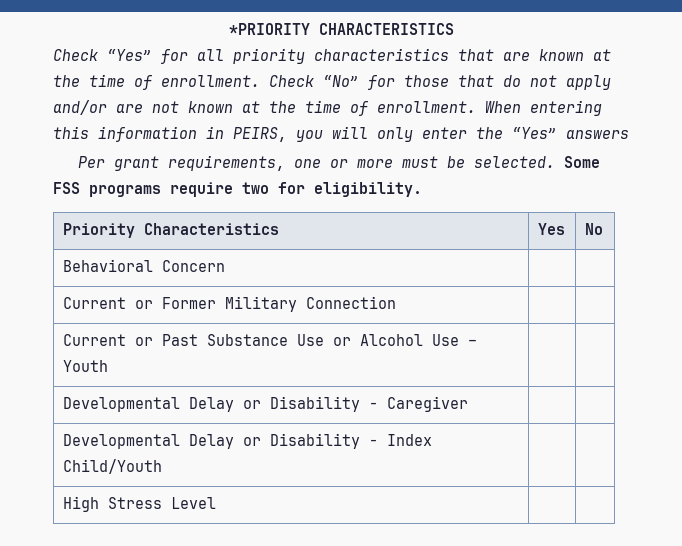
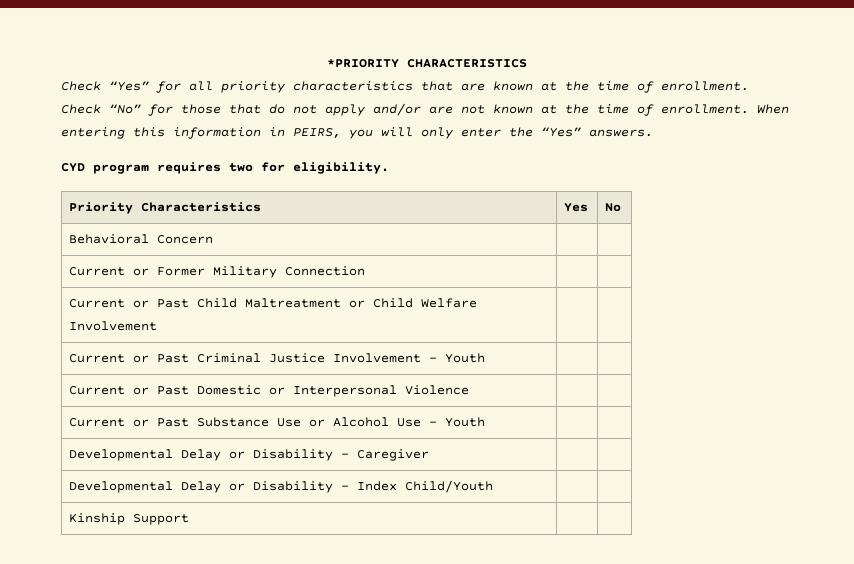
[566,130,629,139] [77,155,600,171] [53,182,233,197] answers // Per grant requirements, one or more must be selected. Some FSS programs require -> [589,129,653,137] [61,162,221,174] answers. // CYD program requires
(396, 302) none -> [69,298,478,308] [69,321,158,331] [69,353,486,363] [69,385,470,397] // Current or Past Child Maltreatment or Child Welfare Involvement | | // Current or Past Criminal Justice Involvement - Youth | | // Current or Past Domestic or Interpersonal Violence | |
[62,496,216,512] High Stress Level -> [69,513,190,525] Kinship Support

